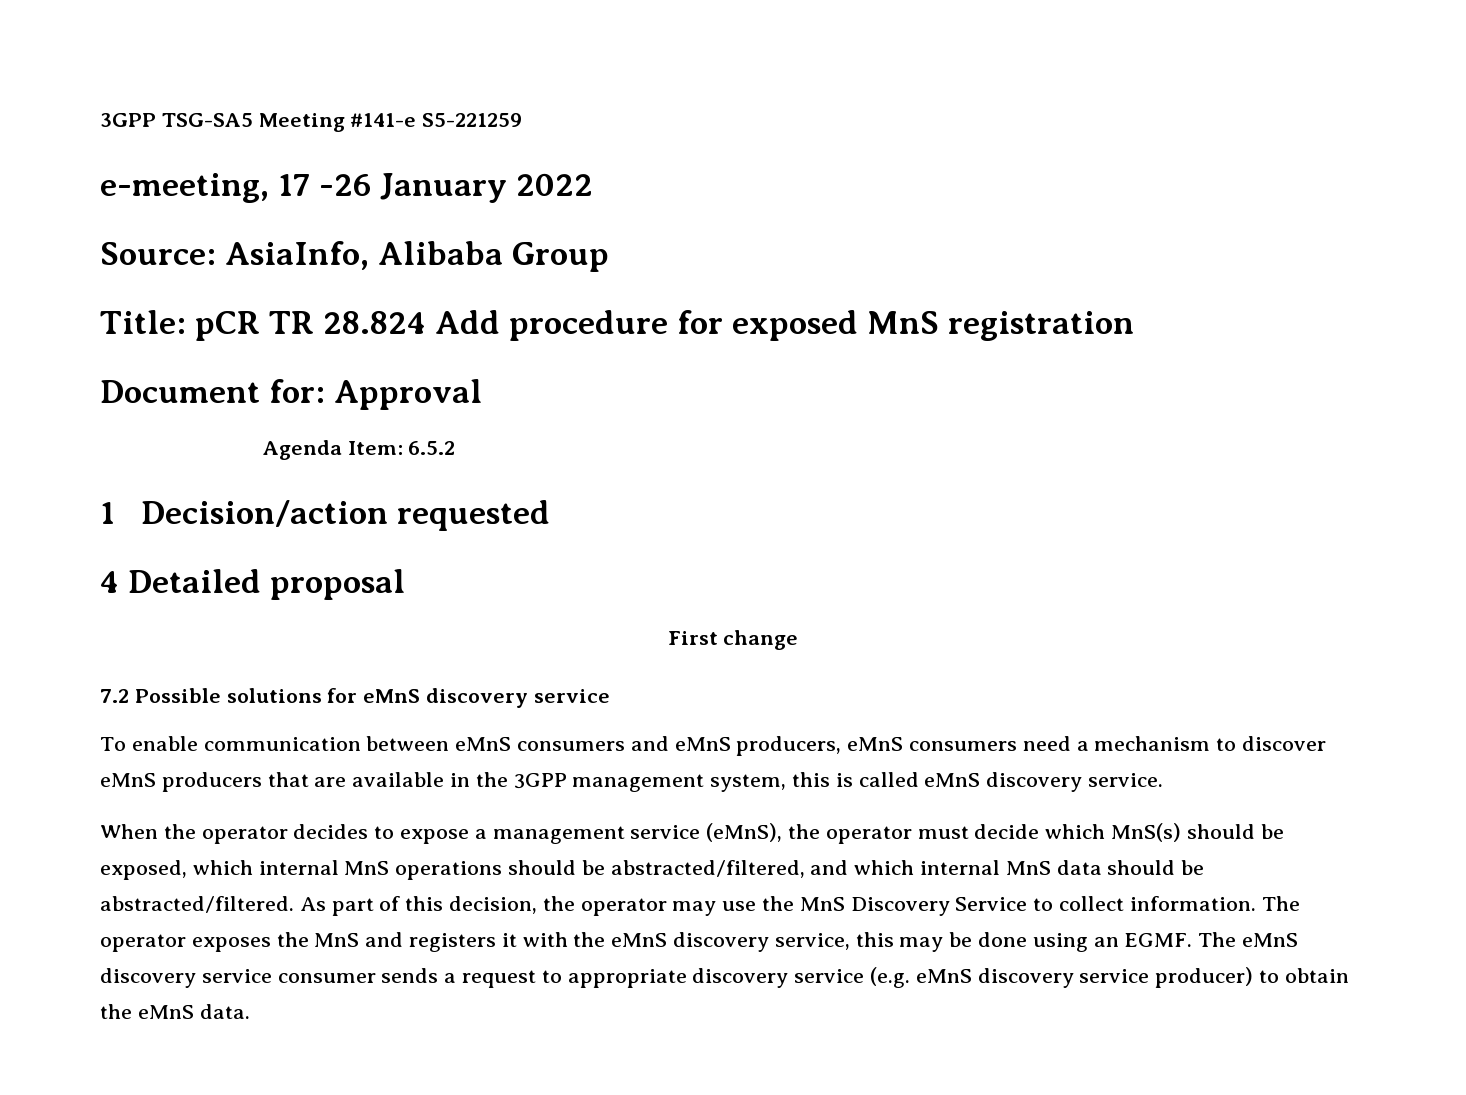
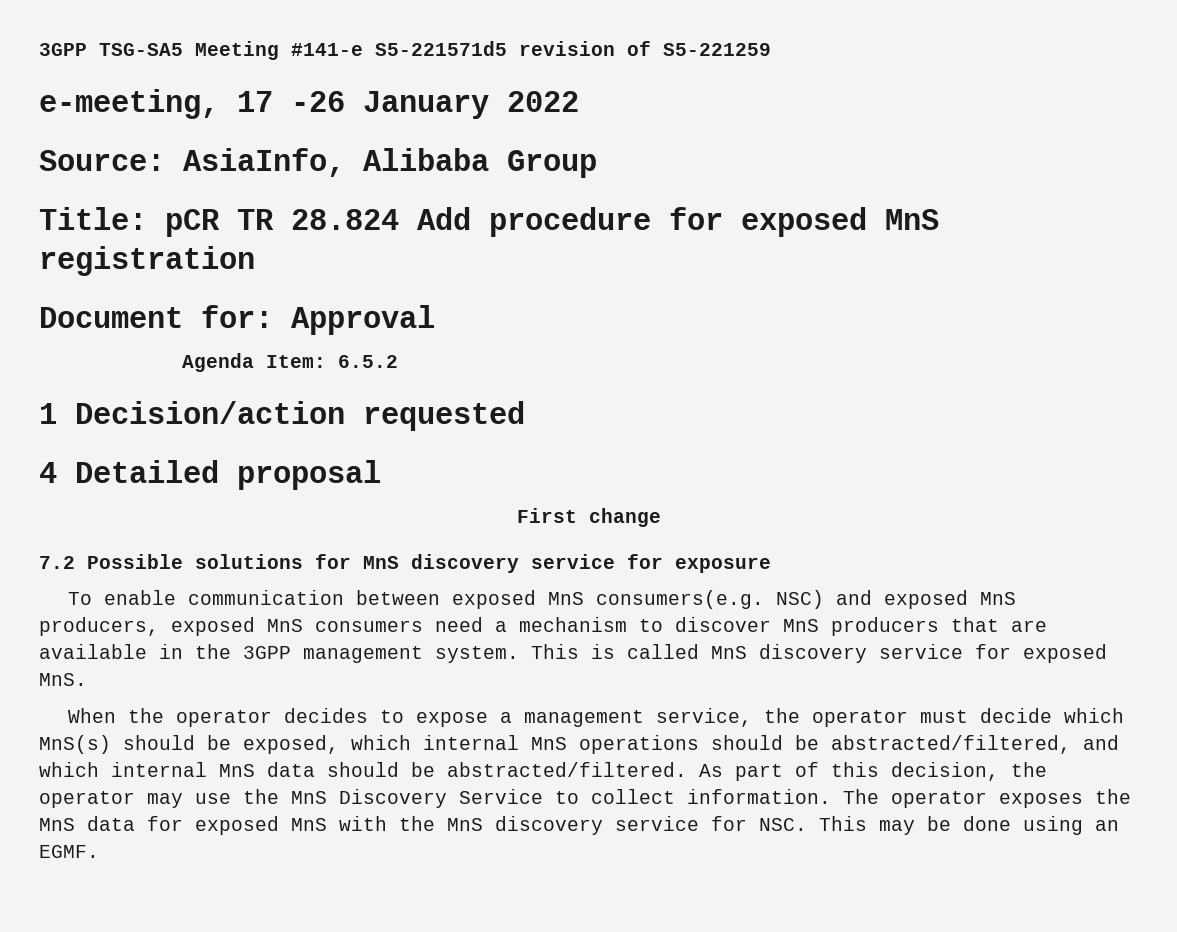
(417, 120) none -> [375,41,651,56] S5-221571d5 revision of
[363,688,610,708] eMnS discovery service -> [363,554,771,573] MnS discovery service for exposure
[455,736,904,756] eMnS consumers and eMnS producers, eMnS -> [451,590,1016,609] [39,617,303,636] exposed MnS consumers(e.g. NSC) and exposed MnS producers, exposed MnS
[100,773,156,787] eMnS -> [783,619,819,632] MnS
[710,772,1164,792] system, this is called eMnS discovery service. -> [435,644,1107,663] [39,673,87,686] system. This is called MnS discovery service for exposed MnS.
[630,823,783,842] service (eMnS), -> [655,708,752,727] service,
[365,932,894,952] and registers it with the eMnS discovery service, this -> [87,816,867,835] data for exposed MnS with the MnS discovery service for NSC. This
[1198,932,1299,947] [100,967,1349,988] [100,1004,250,1019] The eMnS discovery service consumer sends a request to appropriate discovery service (e.g. eMnS discovery service producer) to obtain the eMnS data. -> (99, 851) none

